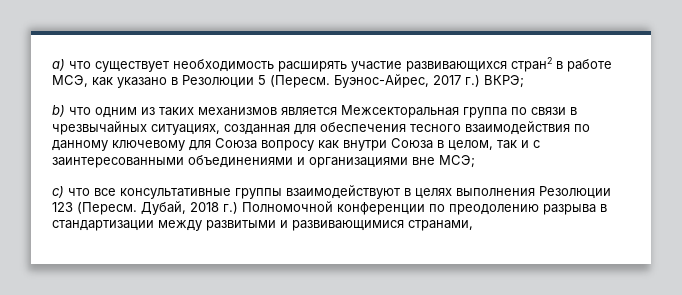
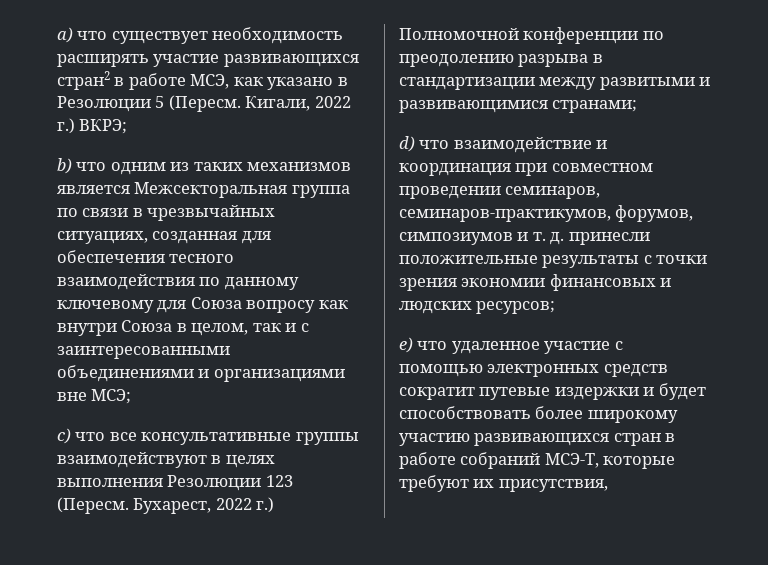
[334,74,461,88] Буэнос-Айрес, 2017 -> [245,96,351,111] Кигали, 2022
[141,201,219,215] Дубай, 2018 -> [133,498,252,514] Бухарест, 2022
[408,220,473,231] странами, -> [552,100,638,113] [399,136,608,153] [399,163,653,176] [399,186,601,199] [399,205,694,222] [399,232,650,245] [399,255,708,268] [399,274,672,291] [399,301,556,314] [399,337,623,354] [399,364,668,377] [399,383,706,400] [399,406,678,423] [399,433,676,446] [399,452,676,469] [399,475,608,492] странами; // d) что взаимодействие и координация при совместном проведении семинаров, семинаров-практикумов, форумов, симпозиумов и т. д. принесли положительные результаты с точки зрения экономии финансовых и людских ресурсов; // e) что удаленное участие с помощью электронных средств сократит путевые издержки и будет способствовать более широкому участию развивающихся стран в работе собраний МСЭ-T, которые требуют их присутствия,

